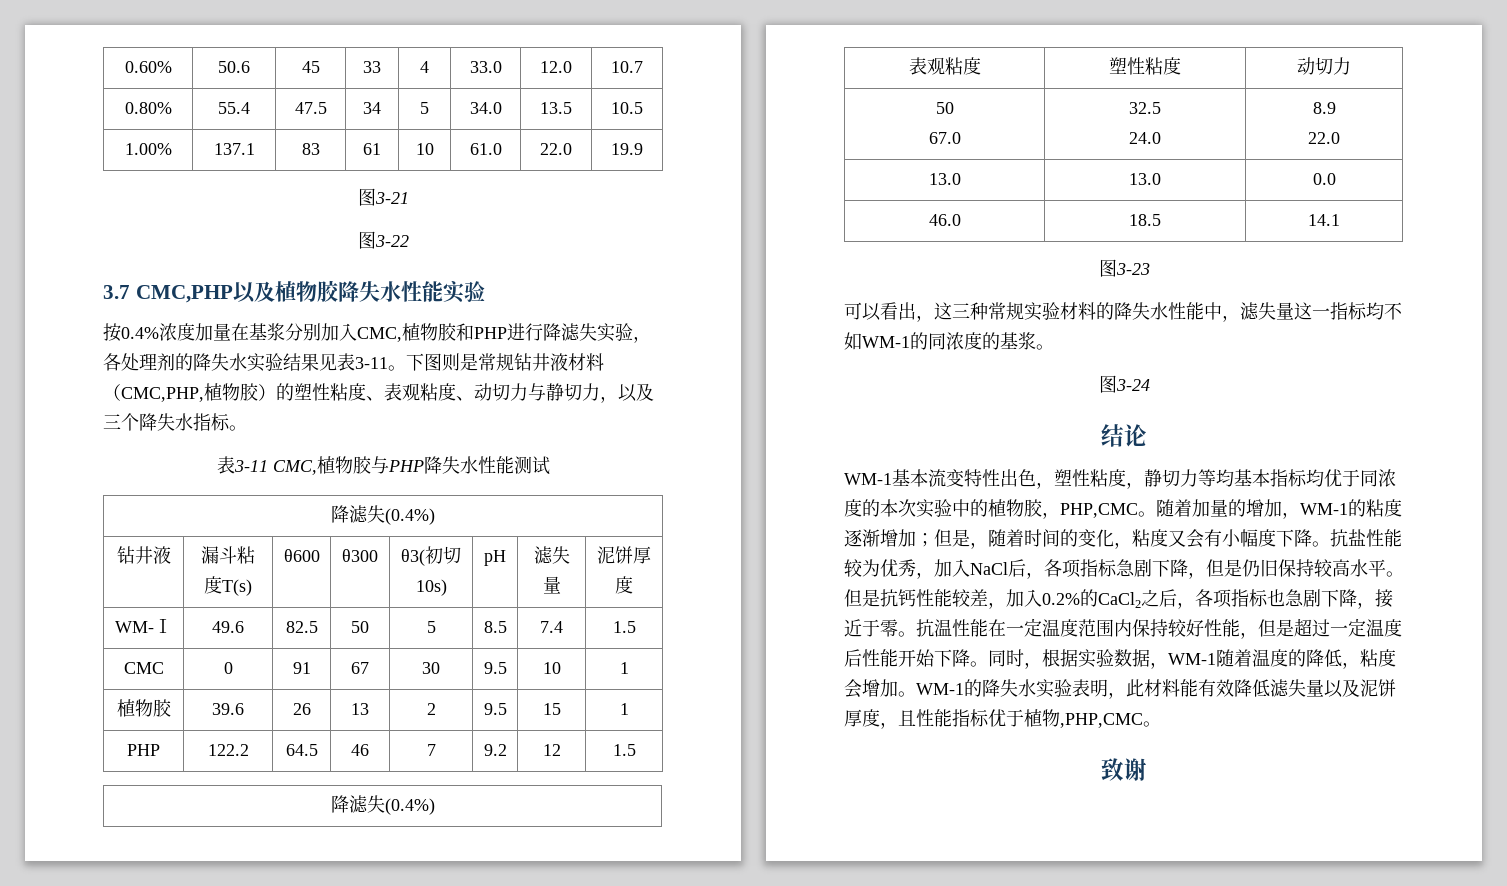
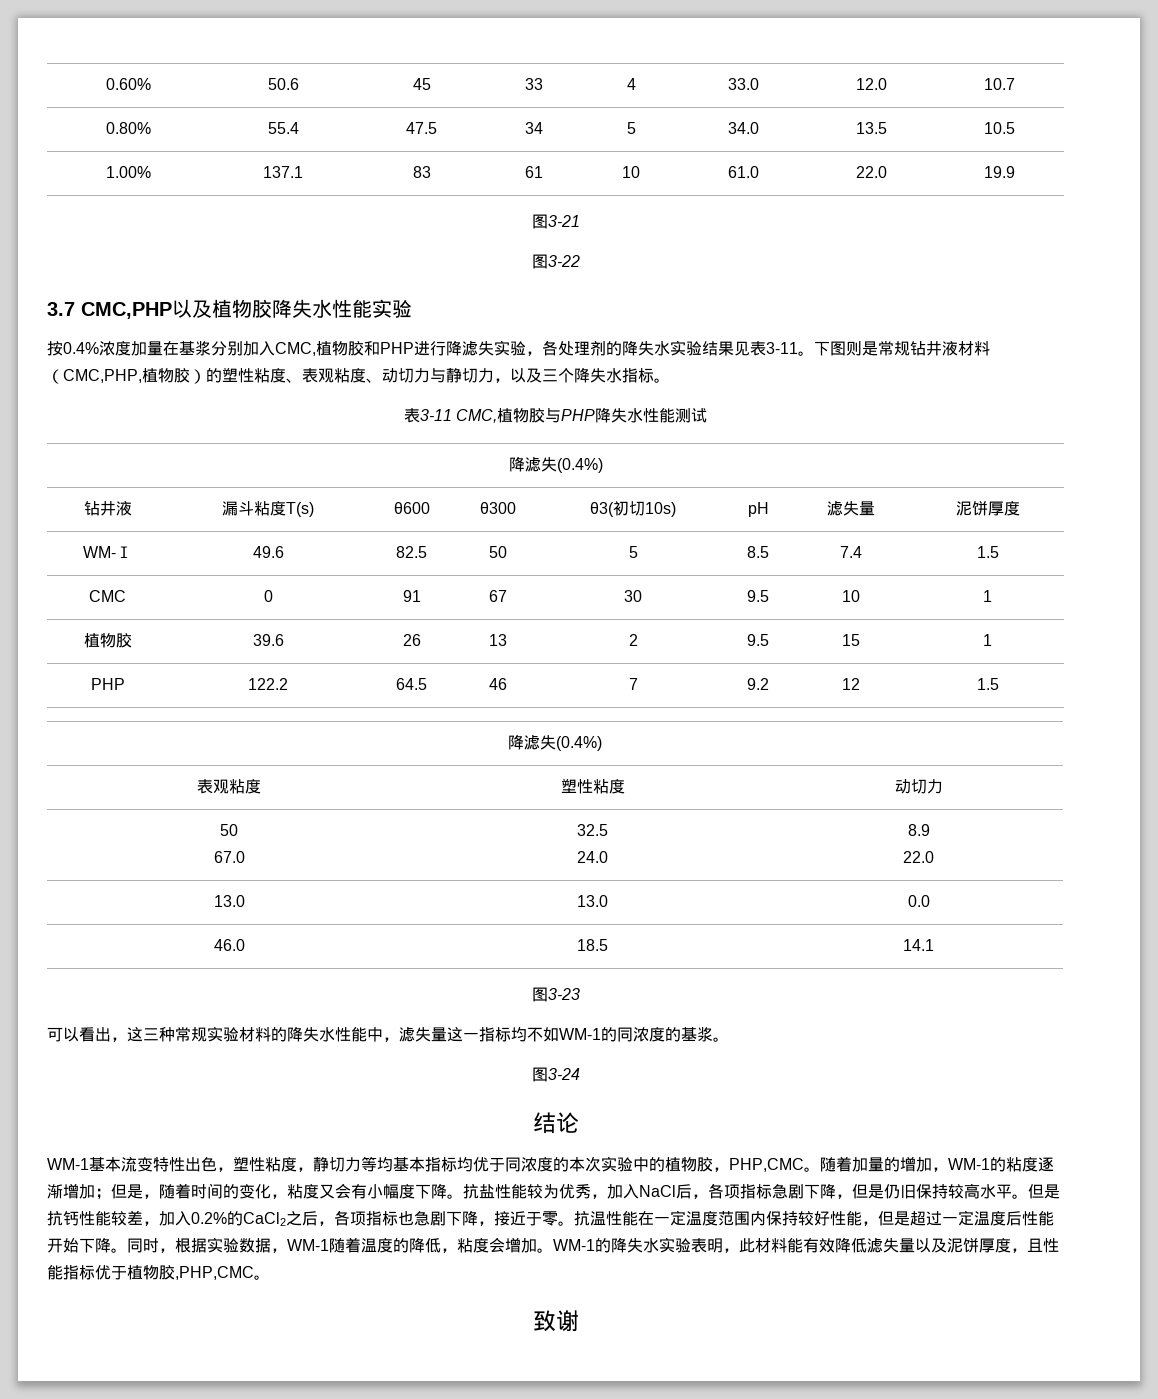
(1060, 718) none -> [159,1265,175,1280] 胶

